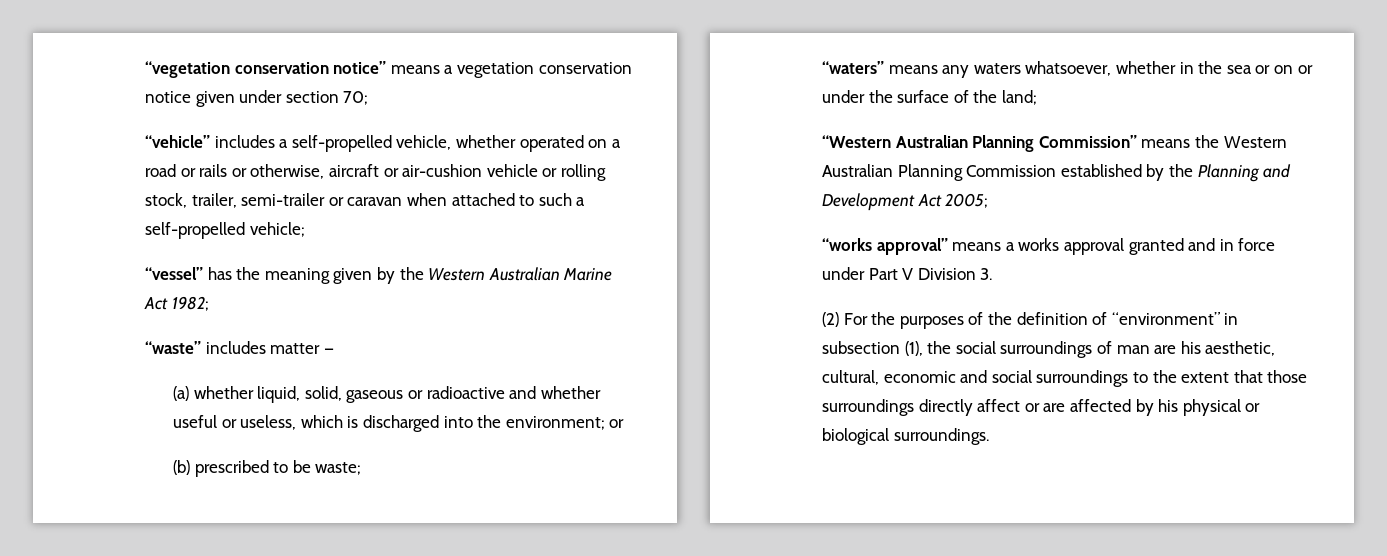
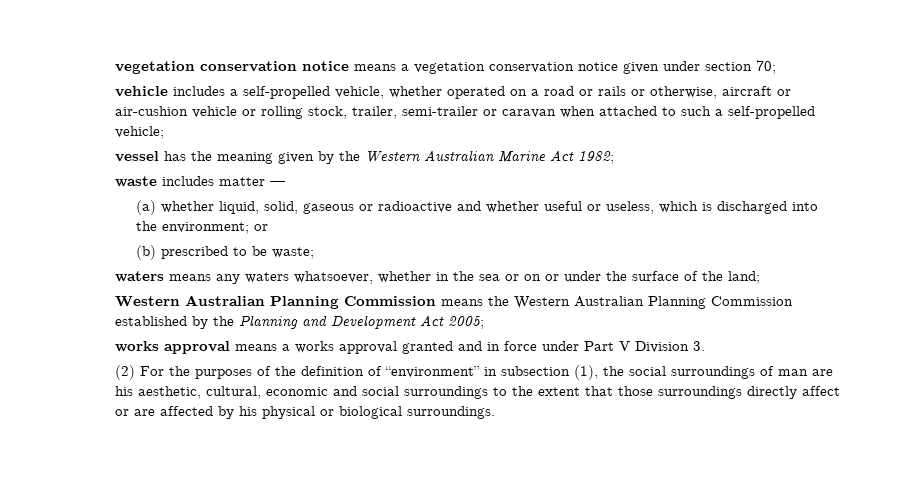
[145,61,387,78] “vegetation conservation notice” -> [115,61,350,74] vegetation conservation notice
[145,135,211,148] “vehicle” -> [115,86,169,97] vehicle
[145,267,204,280] “vessel” -> [115,151,160,162] vessel
[145,341,202,354] “waste” -> [115,176,158,187] waste
[822,61,885,74] “waters” -> [115,271,165,282] waters
[822,135,1137,152] “Western Australian Planning Commission” -> [115,295,437,309] Western Australian Planning Commission
[822,238,948,255] “works approval” -> [115,341,231,354] works approval

